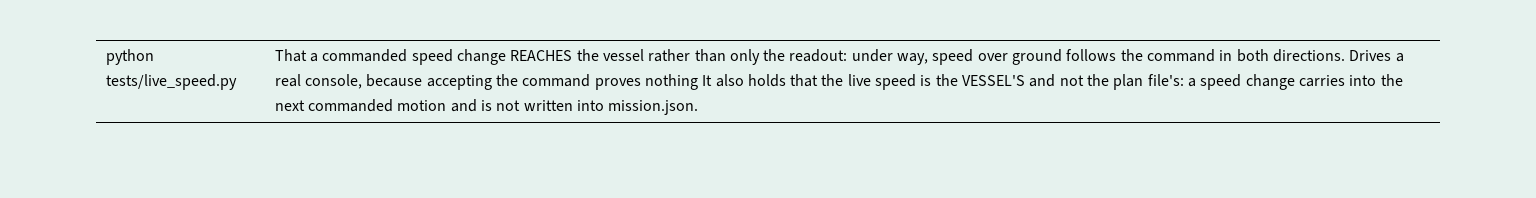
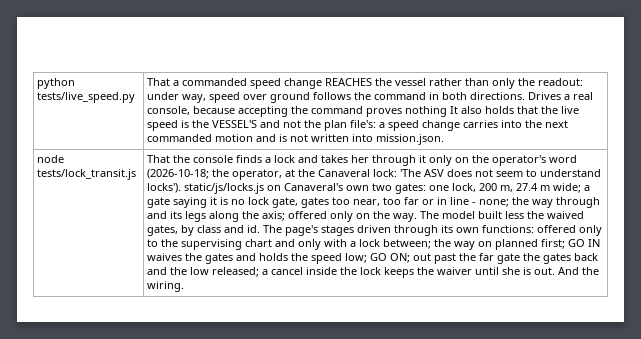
(699, 107) none -> [37,155,65,163] [37,169,137,180] [147,155,578,166] [147,169,602,180] [147,183,591,194] [147,197,601,208] [147,211,585,222] [147,225,603,236] [147,239,601,250] [147,253,599,264] [147,267,600,278] [147,281,185,292] // node tests/lock_transit.js | That the console finds a lock and takes her through it only on the operator's word (2026-10-18; the operator, at the Canaveral lock: 'The ASV does not seem to understand locks'). static/js/locks.js on Canaveral's own two gates: one lock, 200 m, 27.4 m wide; a gate saying it is no lock gate, gates too near, too far or in line - none; the way through and its legs along the axis; offered only on the way. The model built less the waived gates, by class and id. The page's stages driven through its own functions: offered only to the supervising chart and only with a lock between; the way on planned first; GO IN waives the gates and holds the speed low; GO ON; out past the far gate the gates back and the low released; a cancel inside the lock keeps the waiver until she is out. And the wiring.

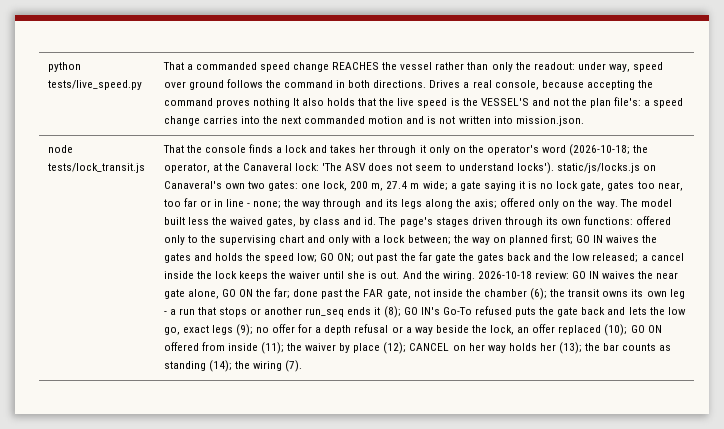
(185, 286) none -> [477,271,679,279] [163,288,685,300] [163,306,686,318] [163,324,662,336] [163,342,672,354] [163,360,302,372] 2026-10-18 review: GO IN waives the near gate alone, GO ON the far; done past the FAR gate, not inside the chamber (6); the transit owns its own leg - a run that stops or another run_seq ends it (8); GO IN's Go-To refused puts the gate back and lets the low go, exact legs (9); no offer for a depth refusal or a way beside the lock, an offer replaced (10); GO ON offered from inside (11); the waiver by place (12); CANCEL on her way holds her (13); the bar counts as standing (14); the wiring (7).

